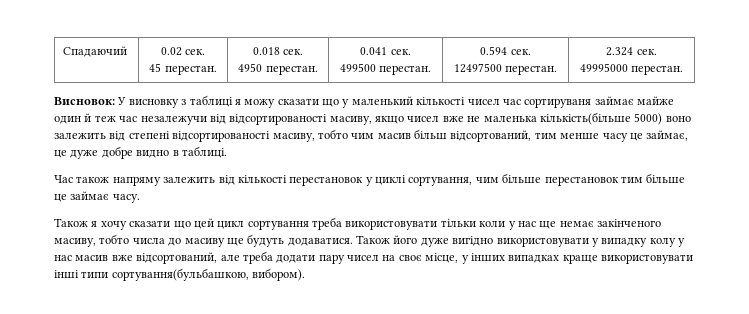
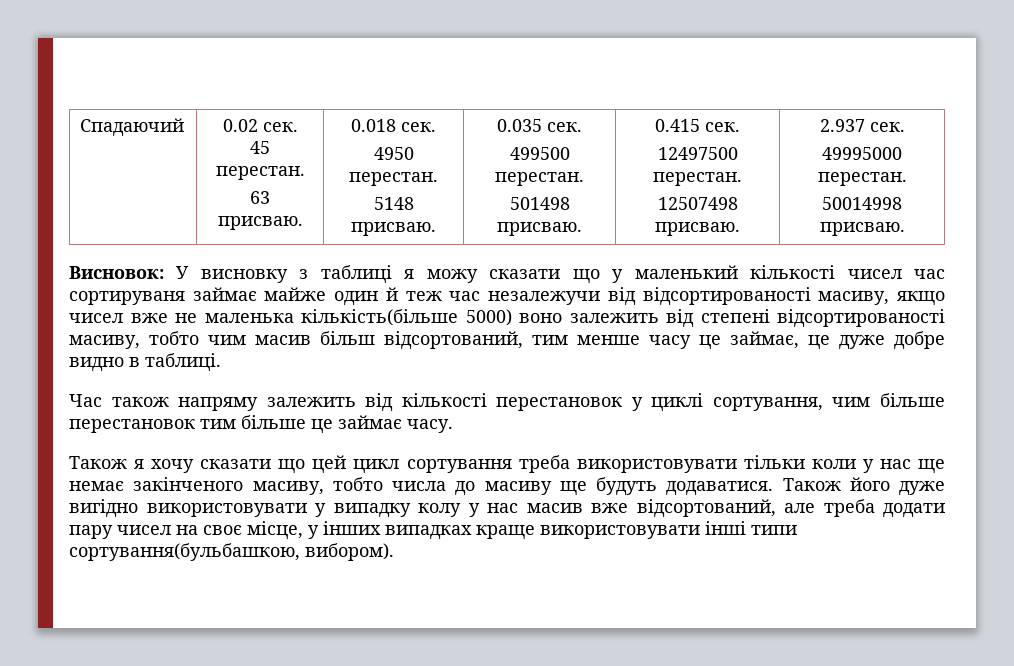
(217, 70) none -> [250,191,270,204] [217,216,303,230] // 63 присваю.
[360,47,388,55] | 0.041 -> [373,197,414,210] [351,222,436,236] [497,119,542,132] // 5148 присваю. | 0.035
[480,46,508,55] | 0.594 -> [509,197,570,210] [497,222,582,236] [655,119,700,132] // 501498 присваю. | 0.415
[606,47,634,56] | 2.324 -> [657,197,738,210] [655,222,740,236] [819,119,865,132] // 12507498 присваю. | 2.937
(684, 70) none -> [822,197,902,210] [819,222,905,236] // 50014998 присваю.

